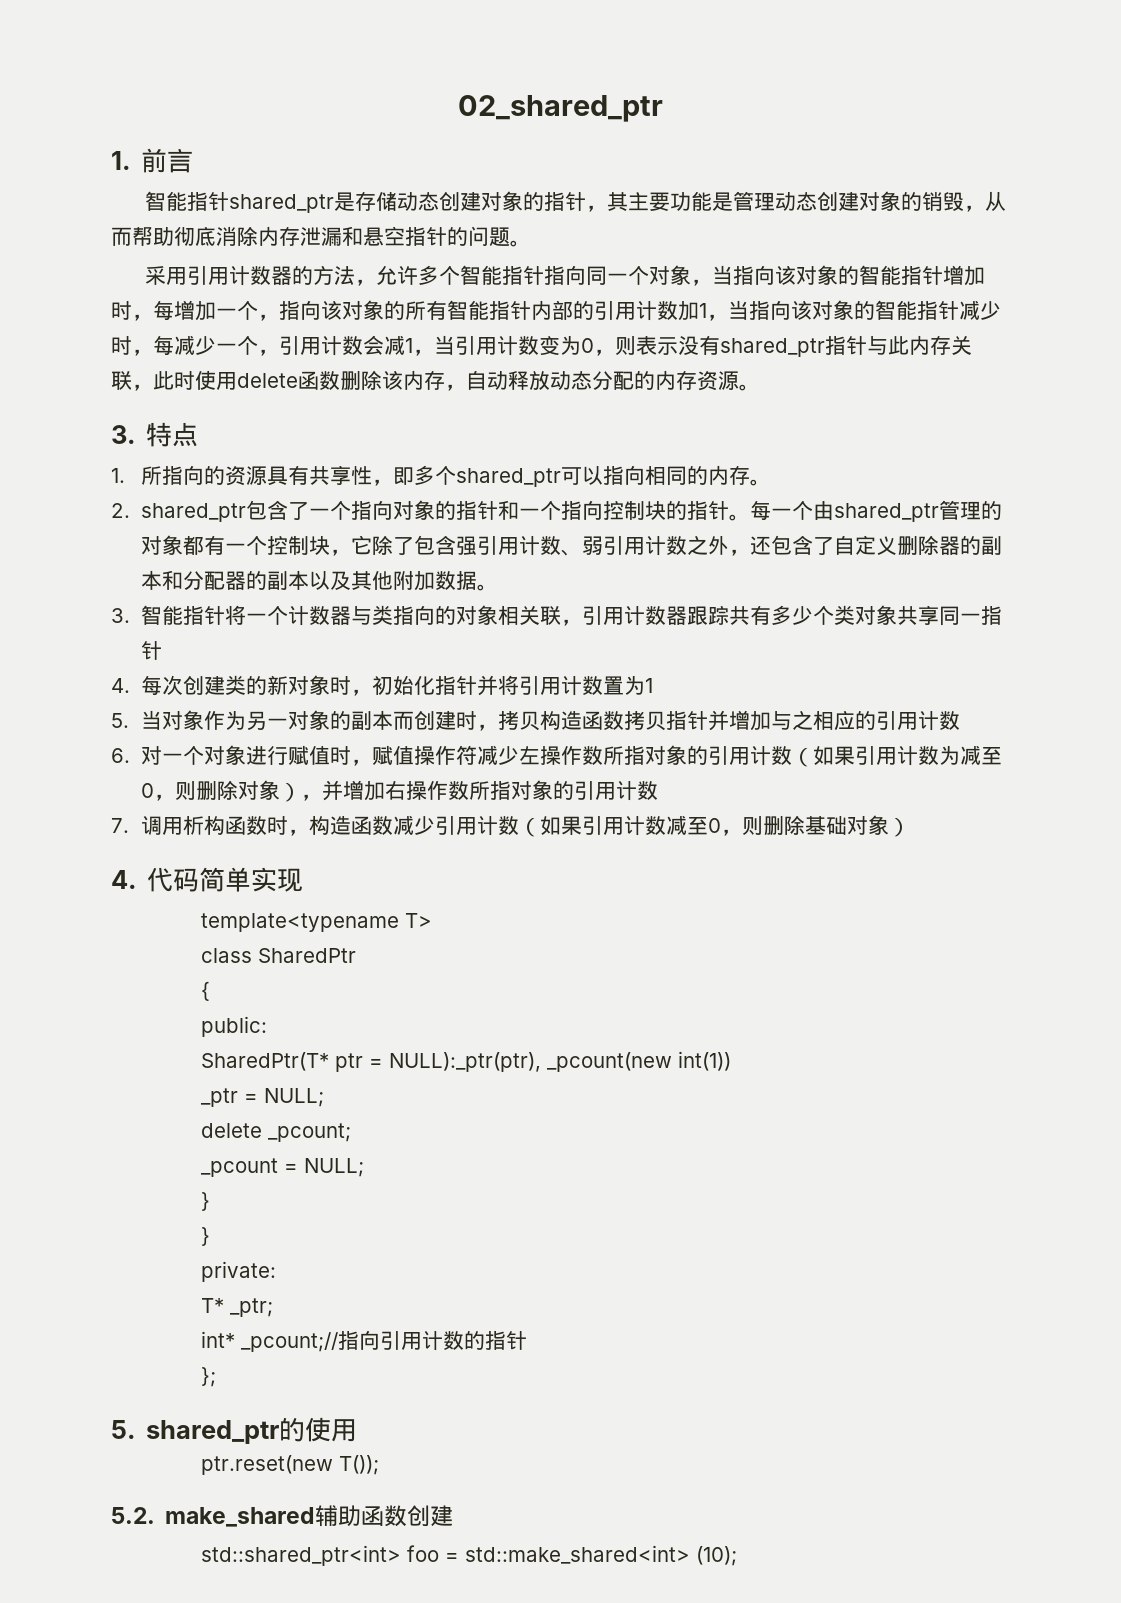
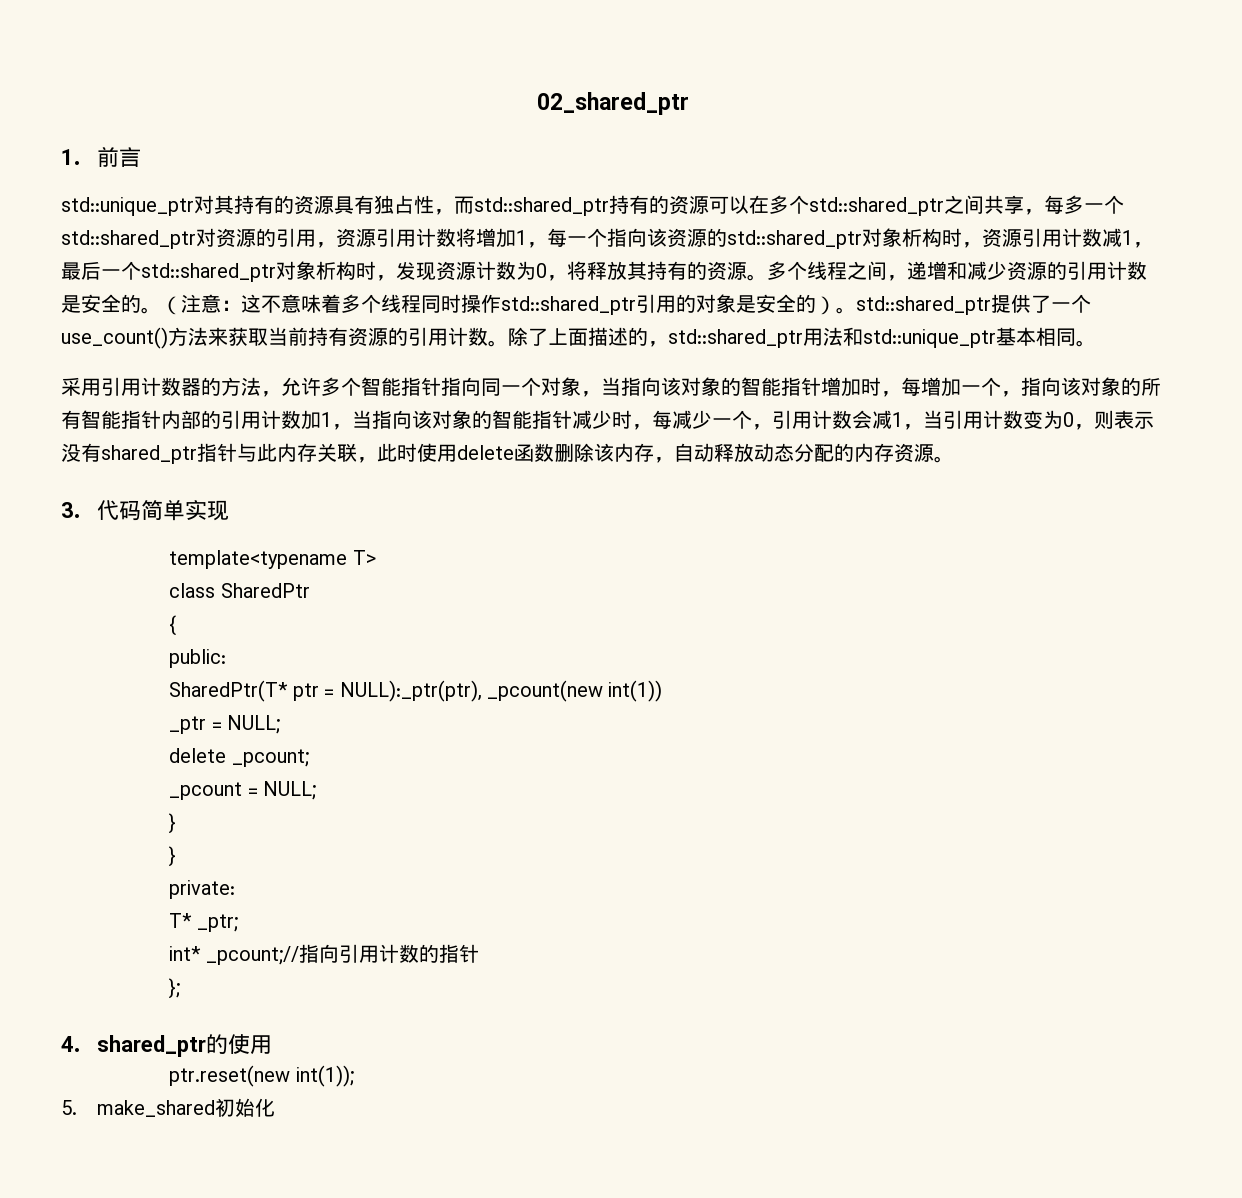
[144,191,1006,213] [111,226,510,247] 智能指针shared_ptr是存储动态创建对象的指针，其主要功能是管理动态创建对象的销毁，从而帮助彻底消除内存泄漏和悬空指针的问题 -> [61,195,1124,216] [61,228,1153,249] [61,261,1147,282] [61,294,1091,315] [61,327,1076,349] std::unique_ptr对其持有的资源具有独占性，而std::shared_ptr持有的资源可以在多个std::shared_ptr之间共享，每多一个std::shared_ptr对资源的引用，资源引用计数将增加1，每一个指向该资源的std::shared_ptr对象析构时，资源引用计数减1，最后一个std::shared_ptr对象析构时，发现资源计数为0，将释放其持有的资源。多个线程之间，递增和减少资源的引用计数是安全的。（注意：这不意味着多个线程同时操作std::shared_ptr引用的对象是安全的）。std::shared_ptr提供了一个use_count()方法来获取当前持有资源的引用计数。除了上面描述的，std::shared_ptr用法和std::unique_ptr基本相同
[146,422,199,447] [111,465,771,487] [111,500,1002,522] [140,535,1002,556] [140,570,498,591] [111,605,1002,626] [140,641,162,660] [111,675,653,696] [111,710,960,731] [111,745,1002,767] [140,780,658,802] [111,815,910,837] [111,870,137,889] 特点 // 1.所指向的资源具有共享性，即多个shared_ptr可以指向相同的内存。 // 2. shared_ptr包含了一个指向对象的指针和一个指向控制块的指针。每一个由shared_ptr管理的对象都有一个控制块，它除了包含强引用计数、弱引用计数之外，还包含了自定义删除器的副本和分配器的副本以及其他附加数据。 // 3.智能指针将一个计数器与类指向的对象相关联，引用计数器跟踪共有多少个类对象共享同一指针 // 4.每次创建类的新对象时，初始化指针并将引用计数置为1 // 5.当对象作为另一对象的副本而创建时，拷贝构造函数拷贝指针并增加与之相应的引用计数 // 6.对一个对象进行赋值时，赋值操作符减少左操作数所指对象的引用计数（如果引用计数为减至0，则删除对象），并增加右操作数所指对象的引用计数 // 7.调用析构函数时，构造函数减少引用计数（如果引用计数减至0，则删除基础对象） // 4. -> (80, 510) none
[111,1420,136,1439] 5. -> [61,1036,80,1052] 4.
[338,1455,379,1475] [111,1505,454,1527] [200,1545,737,1566] T()); // 5.2. make_shared辅助函数创建 // std::shared_ptr<int> foo = std::make_shared<int> (10); -> [295,1065,354,1087] [61,1098,276,1117] int(1)); // 5. make_shared初始化

